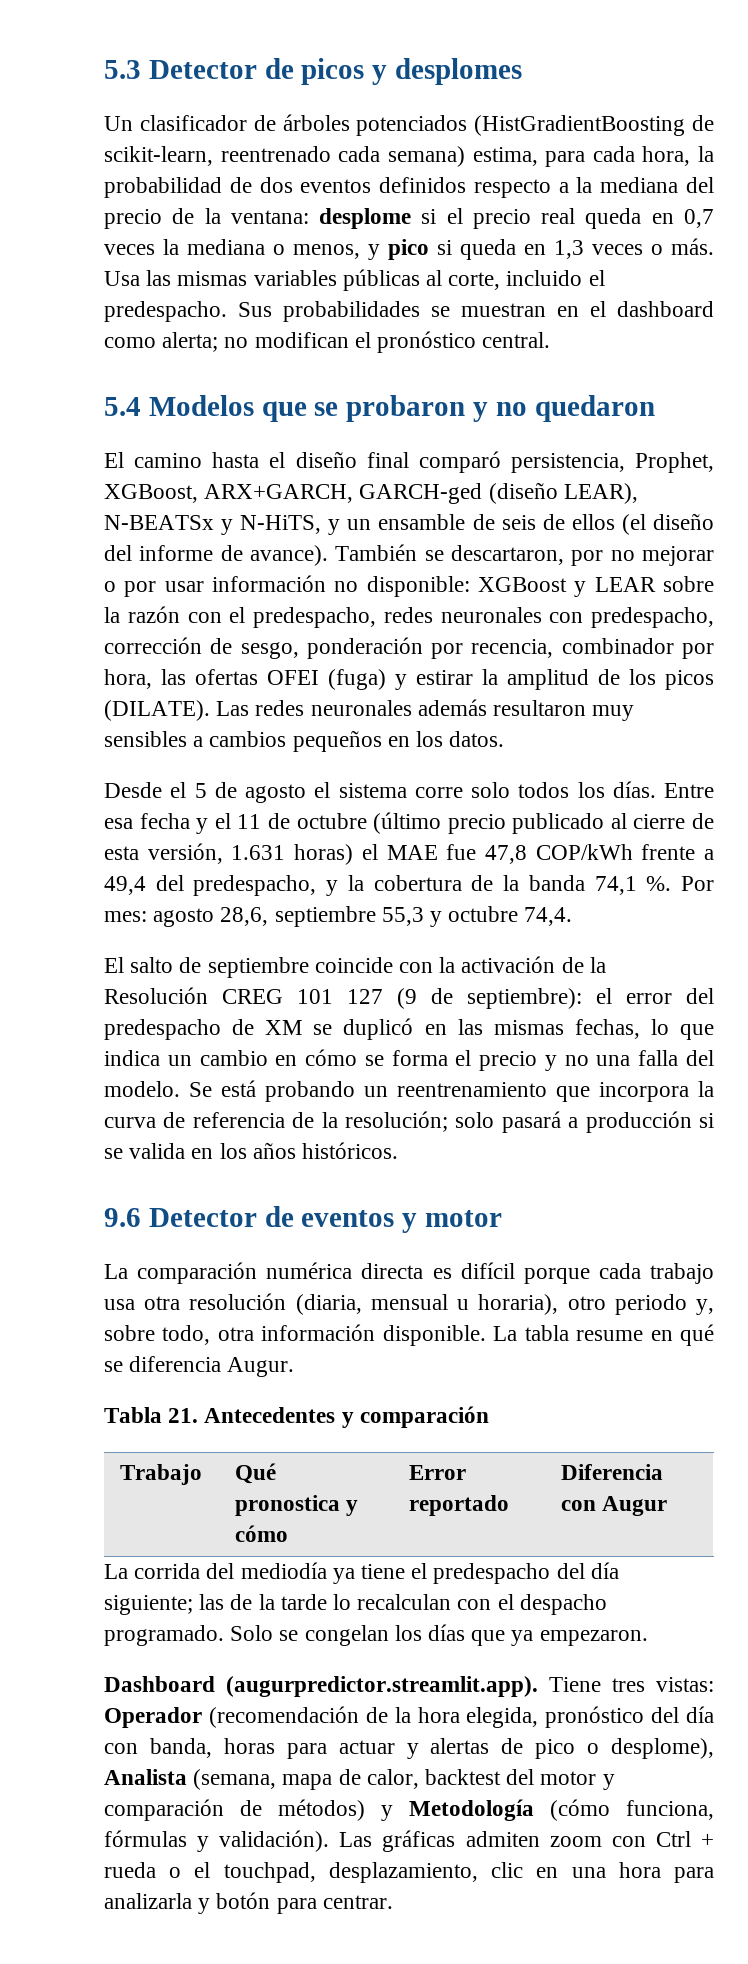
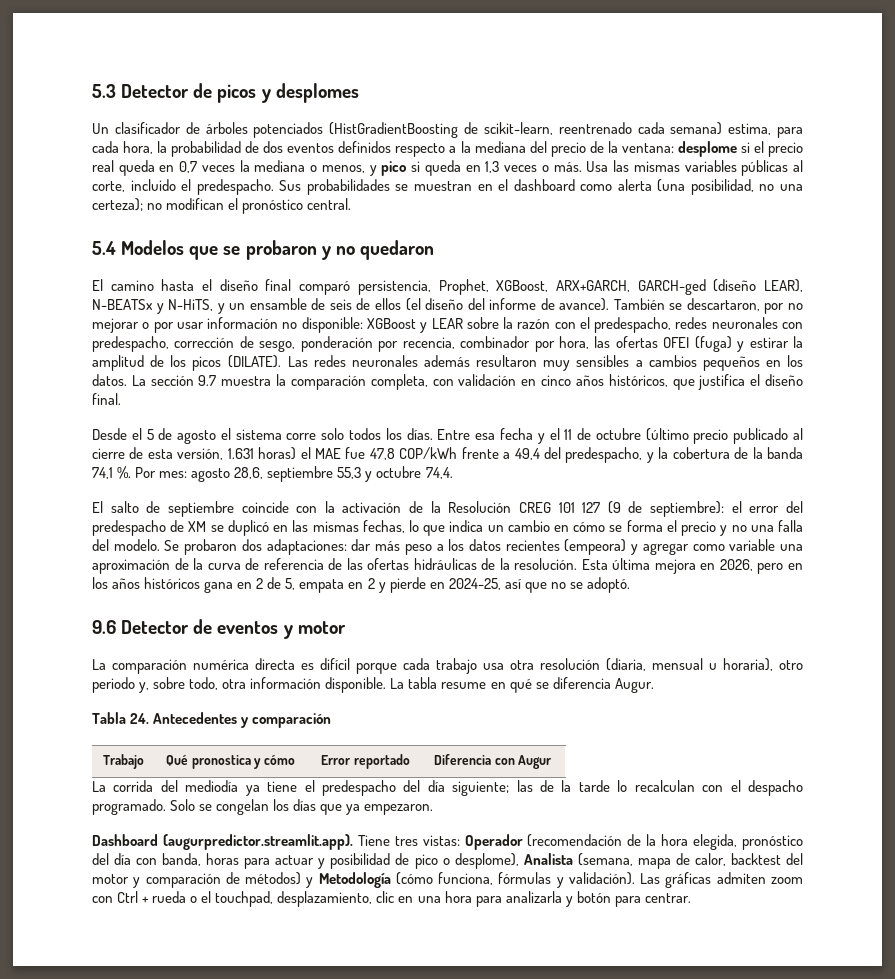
[162,332,219,352] alerta; -> [617,179,803,195] [92,198,143,211] alerta (una posibilidad, no una certeza);
(505, 739) none -> [131,374,804,390] [92,393,121,405] La sección 9.7 muestra la comparación completa, con validación en cinco años históricos, que justifica el diseño final.
[221,1080,689,1102] está probando un reentrenamiento que incorpora -> [184,539,803,555] [92,558,189,574] probaron dos adaptaciones: dar más peso a los datos recientes (empeora) y agregar como variable una aproximación de
[321,1111,714,1133] [104,1142,399,1159] la resolución; solo pasará a producción si se valida en los años históricos. -> [346,558,803,574] [92,577,630,593] las ofertas hidráulicas de la resolución. Esta última mejora en 2026, pero en los años históricos gana en 2 de 5, empata en 2 y pierde en 2024-25, así que no se adoptó.
[168,1408,199,1423] 21. -> [130,713,150,724] 24.
[430,1738,490,1754] alertas -> [330,853,391,869] posibilidad

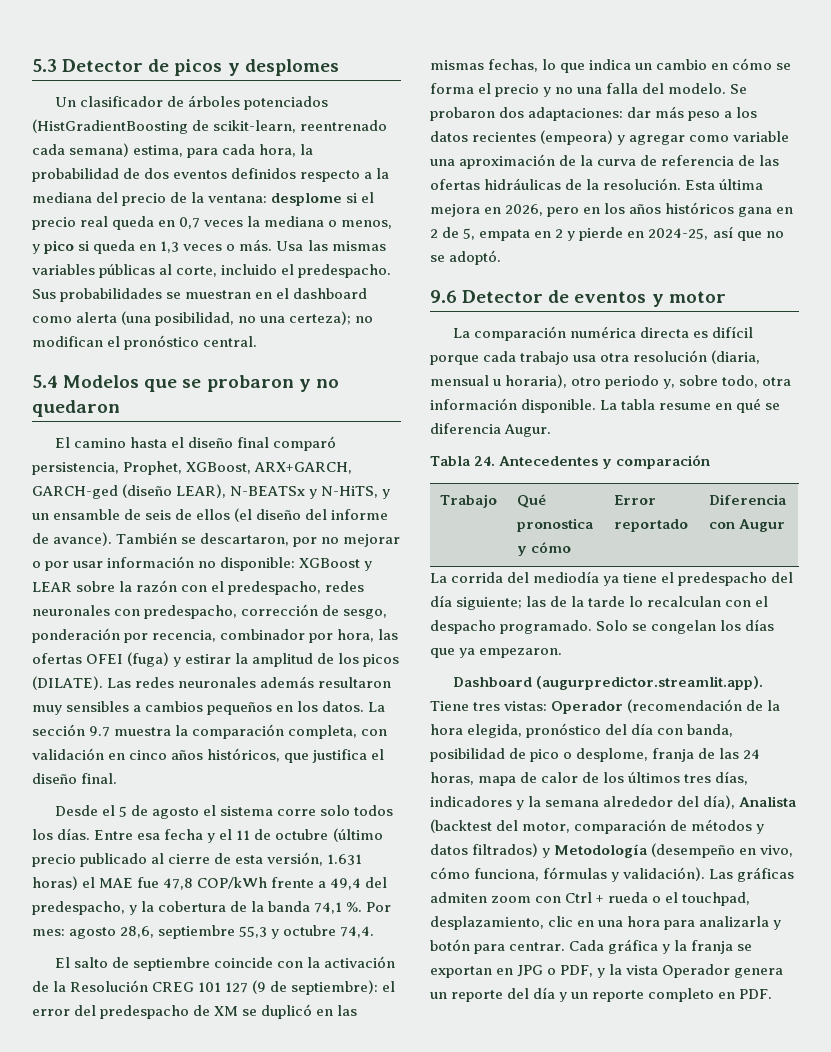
[206,853,804,869] [92,872,433,888] horas para actuar y posibilidad de pico o desplome), Analista (semana, mapa de calor, backtest del motor y comparación de métodos) y Metodología (cómo -> [430,748,761,762] [430,771,749,786] [430,795,797,810] [430,819,765,834] [430,843,794,858] [430,867,470,879] posibilidad de pico o desplome, franja de las 24 horas, mapa de calor de los últimos tres días, indicadores y la semana alrededor del día), Analista (backtest del motor, comparación de métodos y datos filtrados) y Metodología (desempeño en vivo, cómo
(691, 898) none -> [569,939,753,954] [430,964,784,978] [430,987,773,1002] Cada gráfica y la franja se exportan en JPG o PDF, y la vista Operador genera un reporte del día y un reporte completo en PDF.

